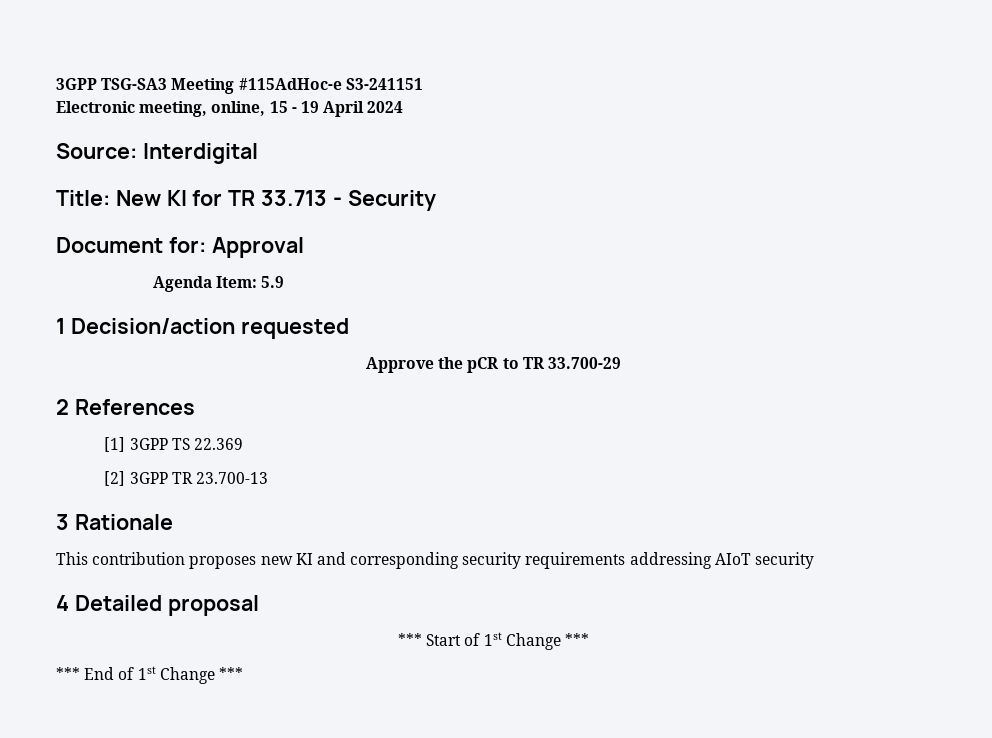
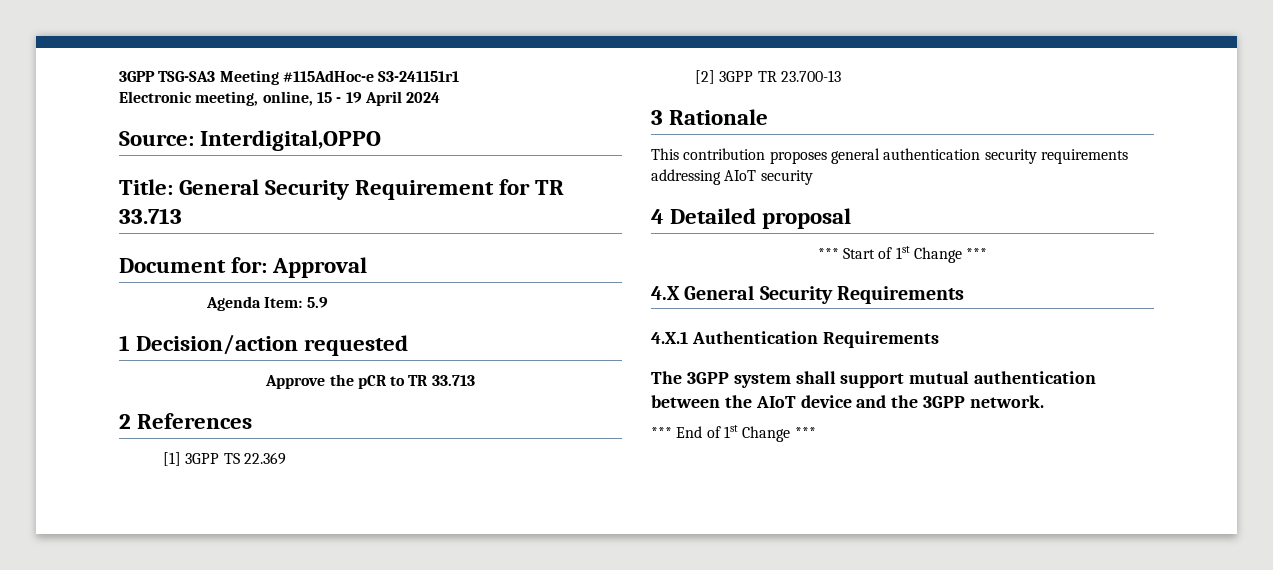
[345,78,423,90] S3-241151 -> [378,71,460,82] S3-241151r1
[142,143,258,164] Interdigital -> [200,130,382,151] Interdigital,OPPO
[115,190,187,206] New KI -> [179,179,495,200] General Security Requirement
[332,190,436,211] - Security -> (182, 216) none
[547,357,621,369] 33.700-29 -> [431,375,475,386] 33.713
[260,552,460,569] new KI and corresponding -> [830,148,981,164] general authentication
(589, 639) none -> [651,285,965,304] [651,331,939,348] [651,371,1097,388] [651,395,1045,408] // 4.X General Security Requirements // 4.X.1 Authentication Requirements // The 3GPP system shall support mutual authentication between the AIoT device and the 3GPP network.

